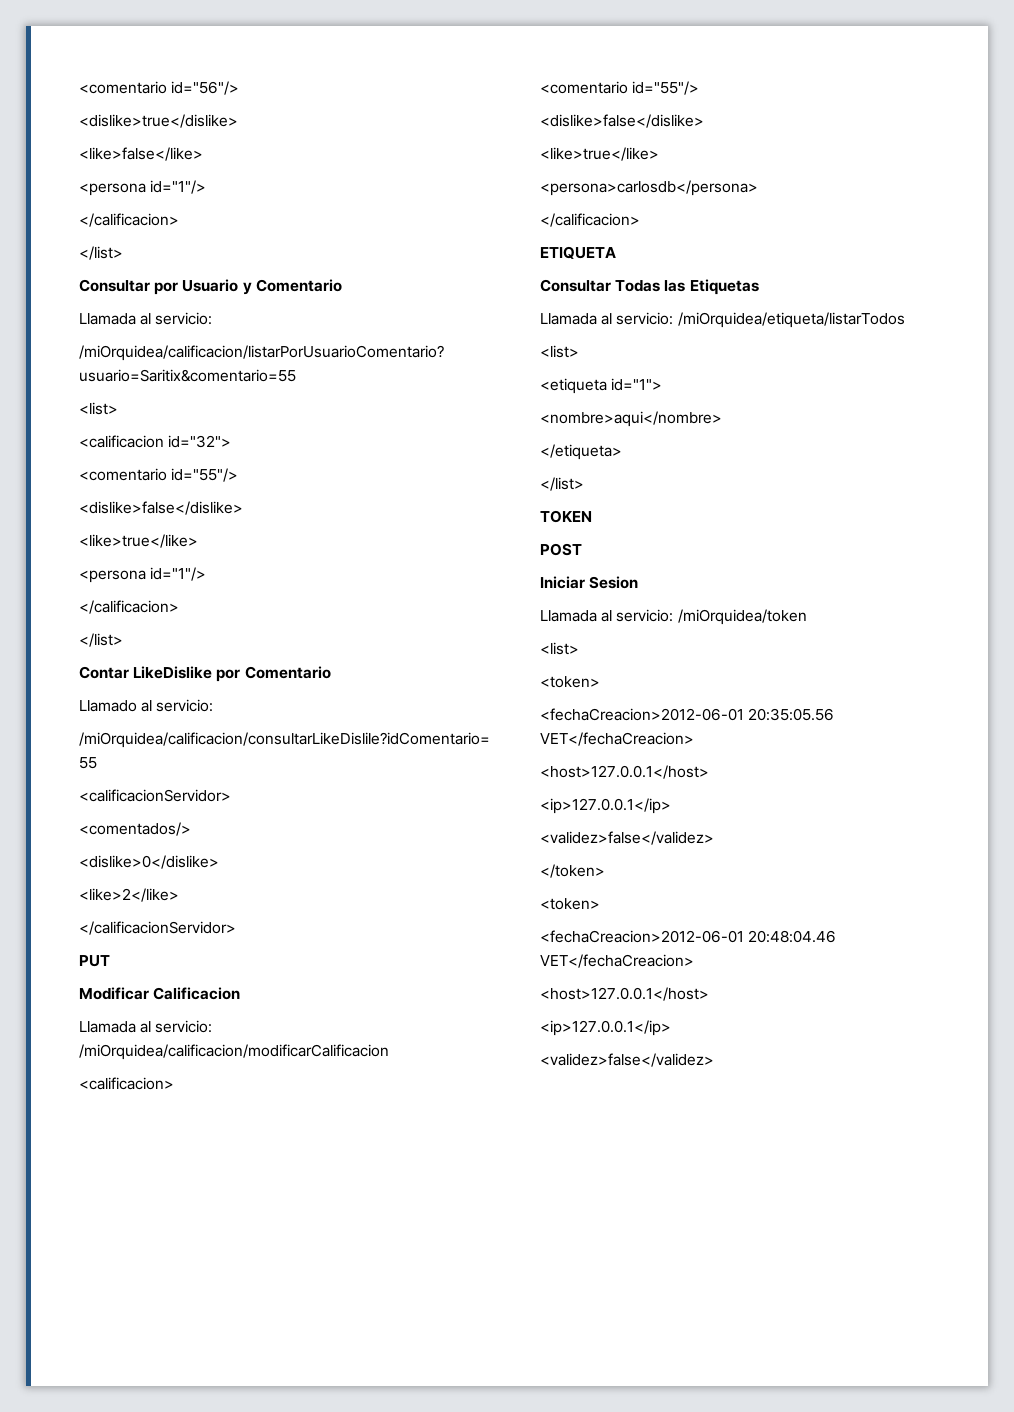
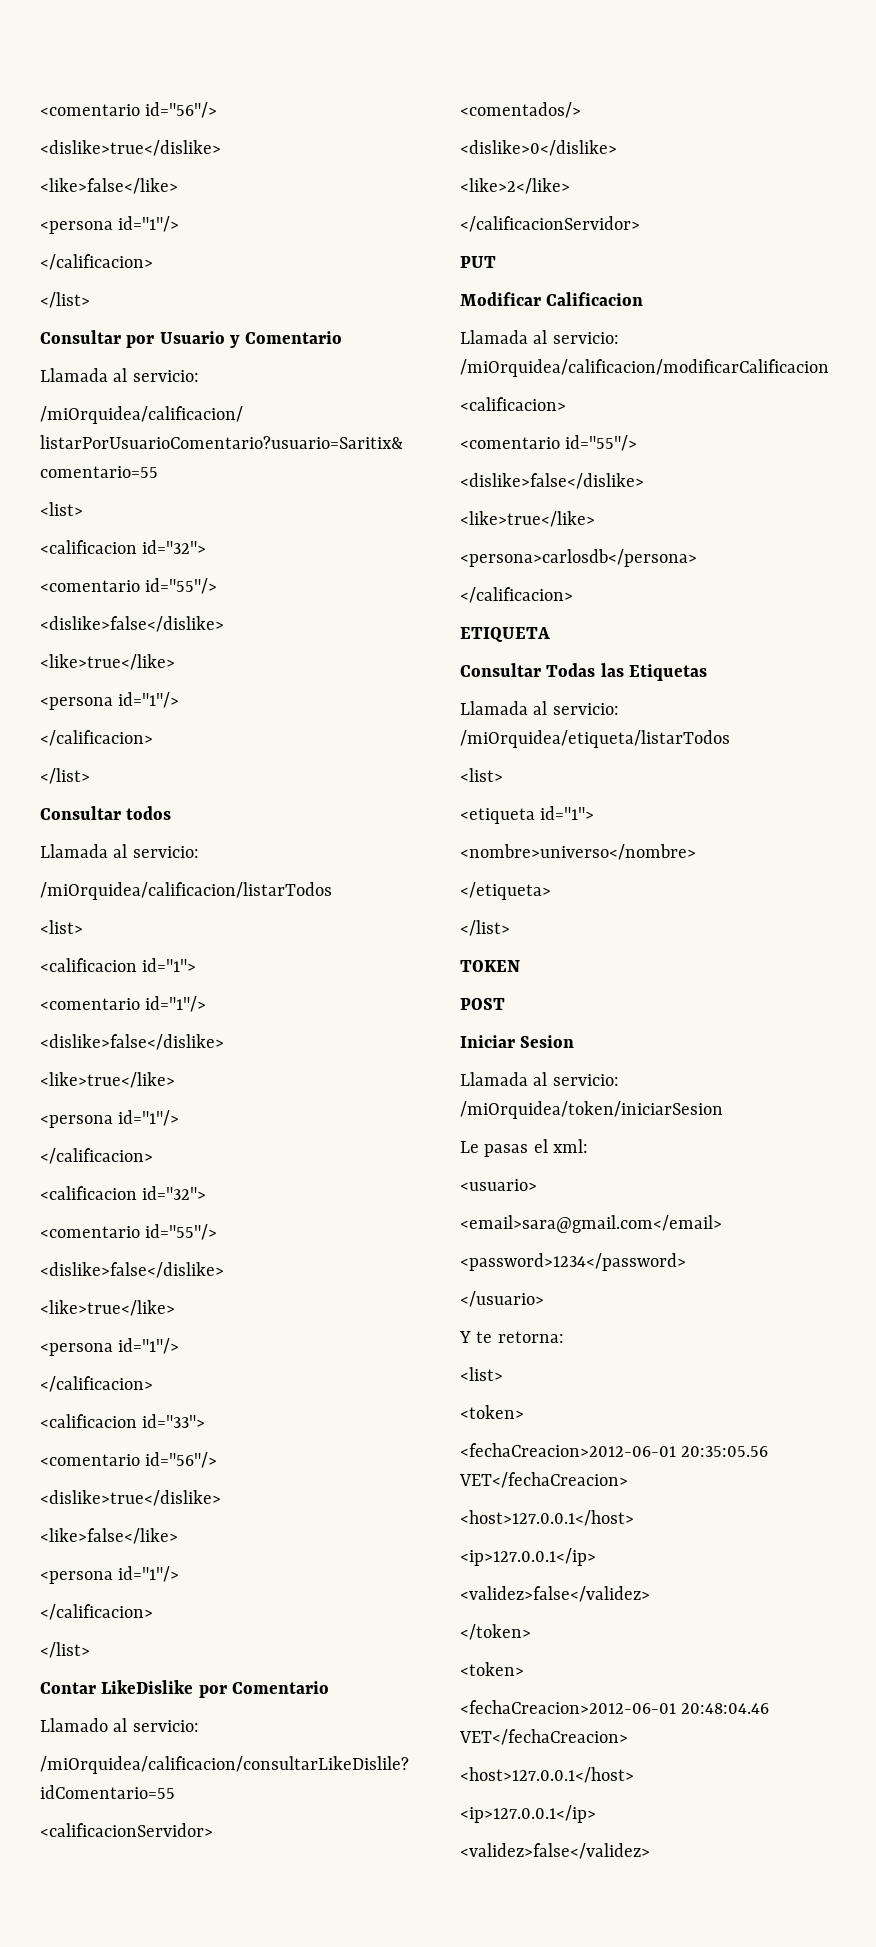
(123, 640) none -> [40,806,172,820] [40,844,199,858] [40,882,332,900] [40,920,83,934] [40,958,197,972] [40,996,207,1012] [40,1034,224,1050] [40,1072,175,1088] [40,1110,180,1128] [40,1148,153,1164] [40,1186,207,1200] [40,1224,218,1240] [40,1262,224,1278] [40,1300,175,1316] [40,1338,180,1356] [40,1376,153,1392] [40,1414,206,1428] [40,1452,218,1468] [40,1490,221,1506] [40,1528,178,1544] [40,1566,180,1584] [40,1604,153,1620] [40,1642,90,1658] // Consultar todos // Llamada al servicio: // /miOrquidea/calificacion/listarTodos // <list> // <calificacion id="1"> // <comentario id="1"/> // <dislike>false</dislike> // <like>true</like> // <persona id="1"/> // </calificacion> // <calificacion id="32"> // <comentario id="55"/> // <dislike>false</dislike> // <like>true</like> // <persona id="1"/> // </calificacion> // <calificacion id="33"> // <comentario id="56"/> // <dislike>true</dislike> // <like>false</like> // <persona id="1"/> // </calificacion> // </list>
[540,411,722,427] <nombre>aqui</nombre> -> [460,844,696,860] <nombre>universo</nombre>
[677,609,807,625] /miOrquidea/token -> [460,1101,723,1119] [460,1139,589,1157] [460,1179,537,1191] [460,1215,722,1233] [460,1253,686,1271] [460,1291,544,1307] [459,1331,564,1343] /miOrquidea/token/iniciarSesion // Le pasas el xml: // <usuario> // <email>sara@gmail.com</email> // <password>1234</password> // </usuario> // Y te retorna:

